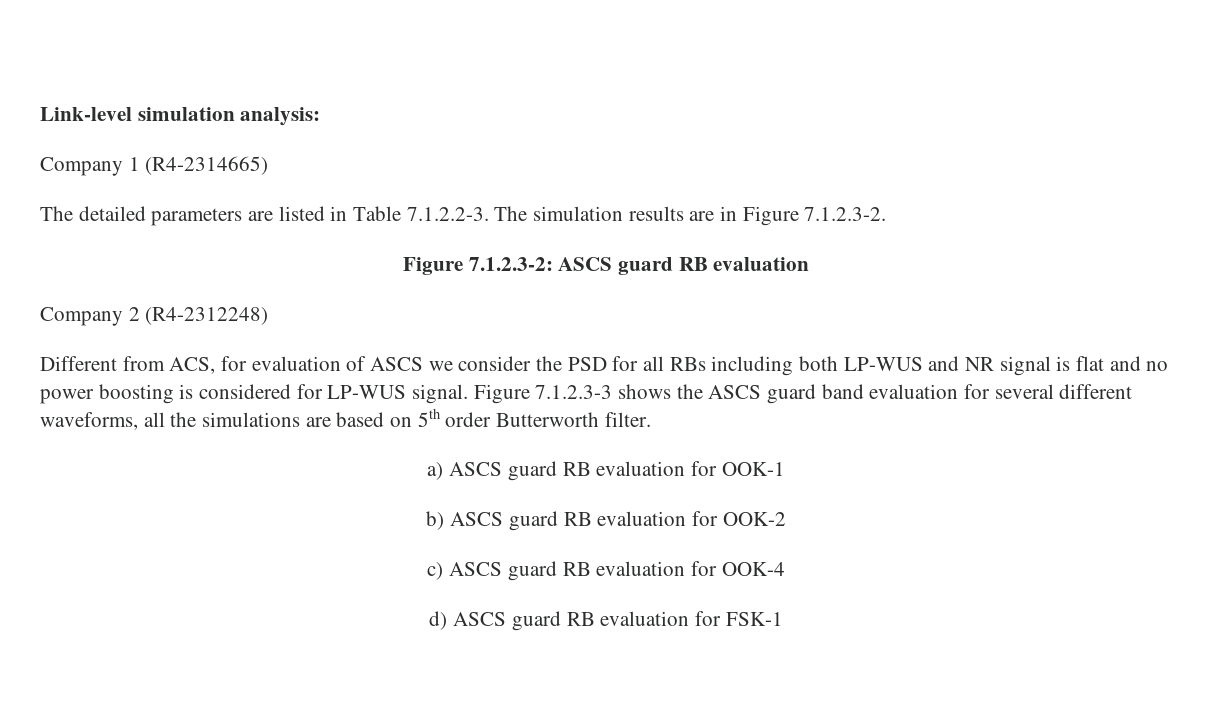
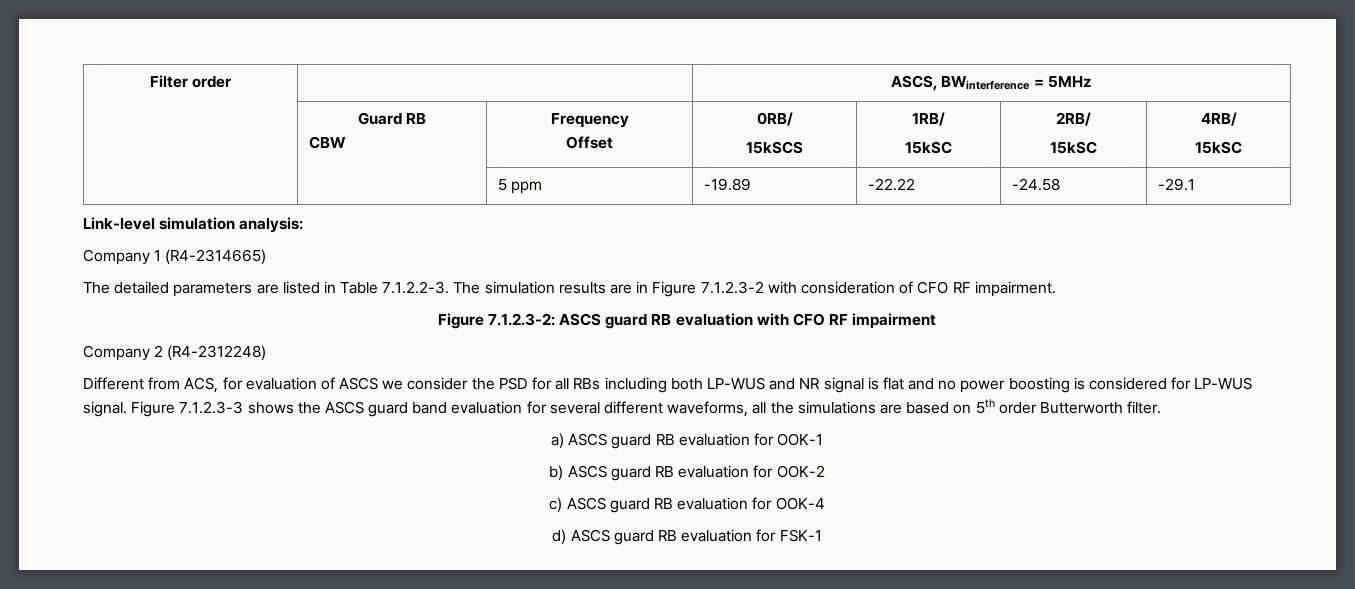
(40, 114) none -> [149,75,232,88] [891,75,1092,91] [357,112,427,125] [308,136,346,149] [550,113,629,128] [566,136,613,149] [756,112,793,126] [746,141,803,154] [912,112,945,126] [905,141,952,154] [1056,112,1091,126] [1050,141,1097,154] [1200,112,1237,126] [1195,141,1242,154] [497,179,542,194] [703,178,751,191] [867,178,915,191] [1011,178,1060,191] [1157,178,1195,191] Filter order | | ASCS, BWinterference = 5MHz // | Guard RB // CBW | Frequency // Offset | 0RB/ // 15kSCS | 1RB/ // 15kSC | 2RB/ // 15kSC | 4RB/ // 15kSC // | | 5 ppm | -19.89 | -22.22 | -24.58 | -29.1 //
[804,207,887,221] 7.1.2.3-2. -> [700,281,1056,297] 7.1.2.3-2 with consideration of CFO RF impairment.
(810, 264) none -> [756,313,937,329] with CFO RF impairment

